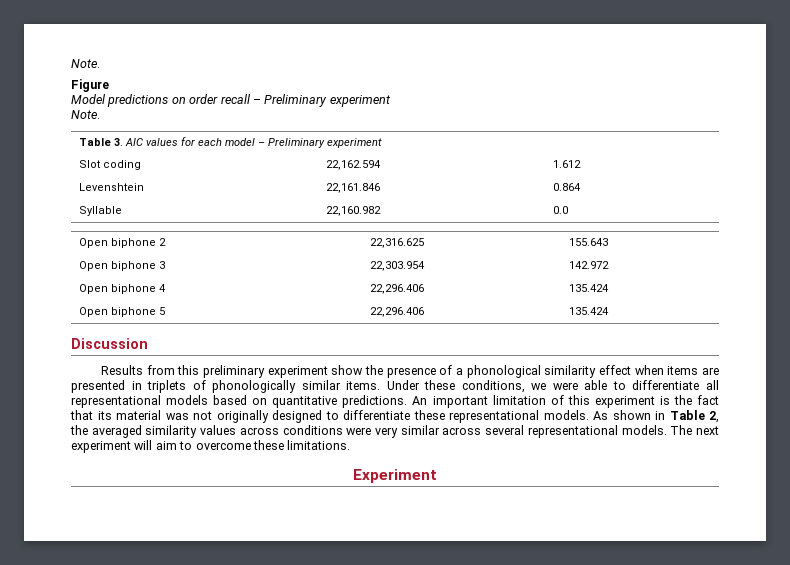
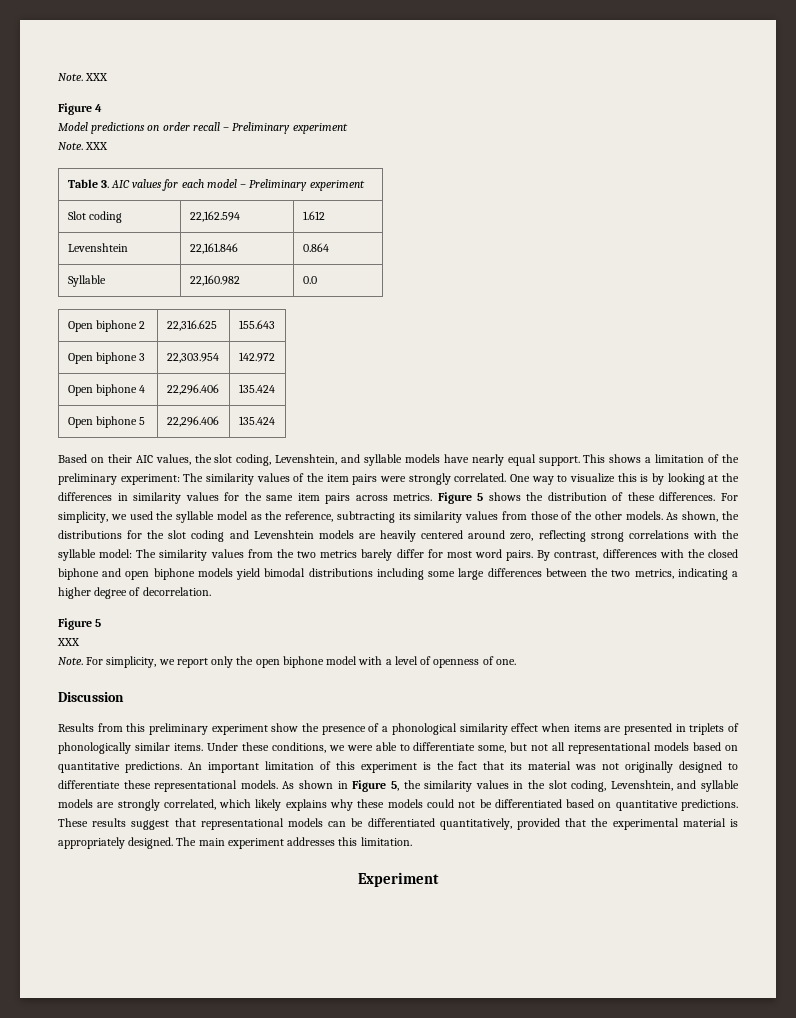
[71,59,100,68] [71,79,109,92] Note. // Figure -> [58,73,109,81] [58,103,103,115] Note. XXX // Figure 4
(100, 114) none -> [85,142,109,150] XXX
(610, 311) none -> [58,454,740,466] [58,473,739,485] [58,492,738,504] [58,511,739,523] [58,530,739,542] [58,549,738,561] [58,568,738,580] [58,587,211,599] [58,618,102,630] [57,638,80,646] [58,656,516,668] // Based on their AIC values, the slot coding, Levenshtein, and syllable models have nearly equal support. This shows a limitation of the preliminary experiment: The similarity values of the item pairs were strongly correlated. One way to visualize this is by looking at the differences in similarity values for the same item pairs across metrics. Figure 5 shows the distribution of these differences. For simplicity, we used the syllable model as the reference, subtracting its similarity values from those of the other models. As shown, the distributions for the slot coding and Levenshtein models are heavily centered around zero, reflecting strong correlations with the syllable model: The similarity values from the two metrics barely differ for most word pairs. By contrast, differences with the closed biphone and open biphone models yield bimodal distributions including some large differences between the two metrics, indicating a higher degree of decorrelation. // Figure 5 // XXX // Note. For simplicity, we report only the open biphone model with a level of openness of one.
(700, 385) none -> [478,742,549,753] some, but not
[669,410,719,423] [70,425,719,438] [71,440,351,453] Table 2, the averaged similarity values across conditions were very similar across several representational models. The next experiment will aim to overcome these limitations. -> [352,780,739,792] [58,799,738,811] [58,818,739,830] [58,837,412,849] Figure 5, the similarity values in the slot coding, Levenshtein, and syllable models are strongly correlated, which likely explains why these models could not be differentiated based on quantitative predictions. These results suggest that representational models can be differentiated quantitatively, provided that the experimental material is appropriately designed. The main experiment addresses this limitation.

